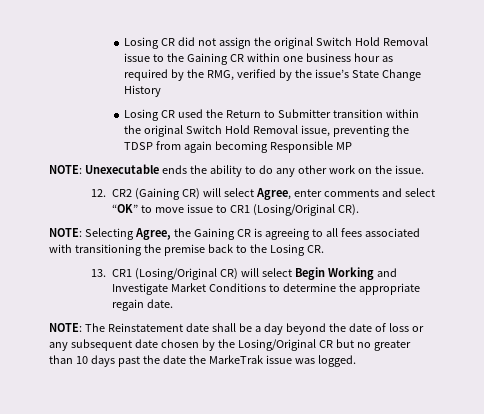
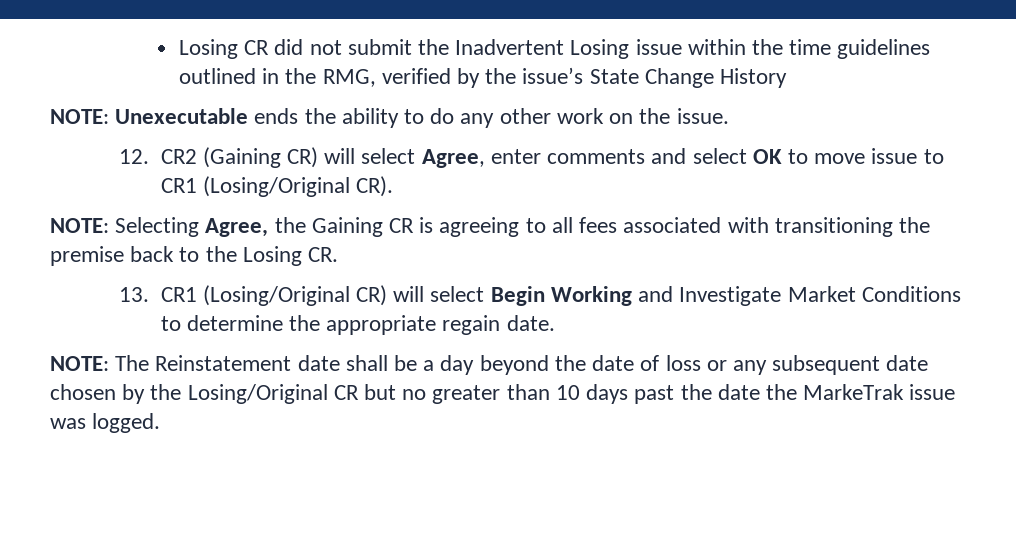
[219,37,428,49] [124,53,393,65] [124,69,185,81] assign the original Switch Hold Removal issue to the Gaining CR within one business hour as required by -> [347,39,931,59] [178,68,280,84] submit the Inadvertent Losing issue within the time guidelines outlined in
[124,109,419,121] [124,125,409,137] [124,141,353,153] // Losing CR used the Return to Submitter transition within the original Switch Hold Removal issue, preventing the TDSP from again becoming Responsible MP -> (788, 78) none
[112,204,139,213] “OK” -> [752,149,782,164] OK

